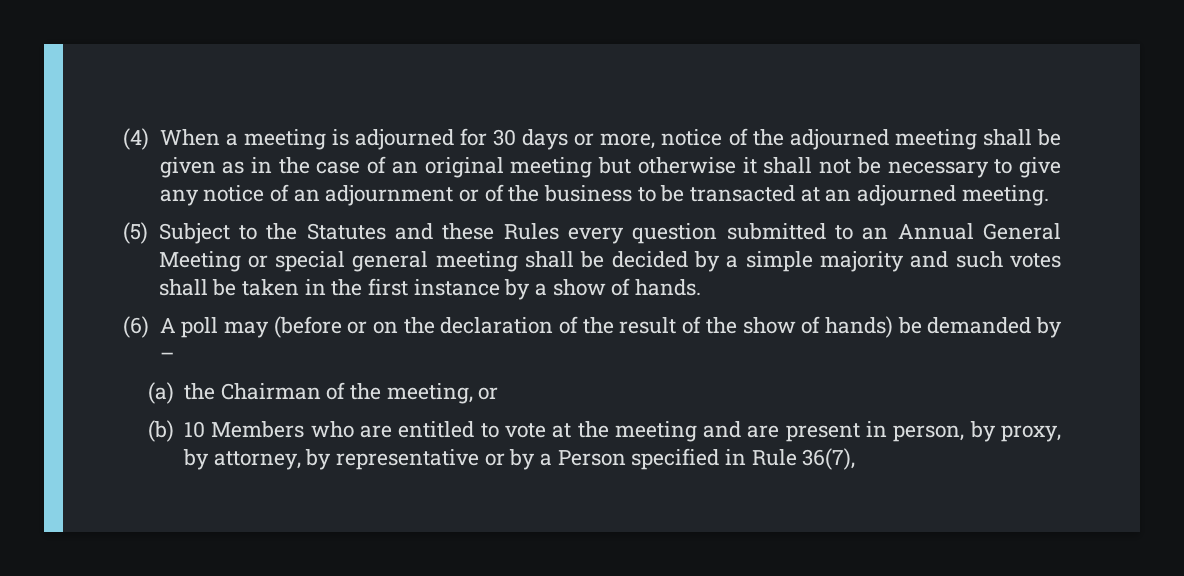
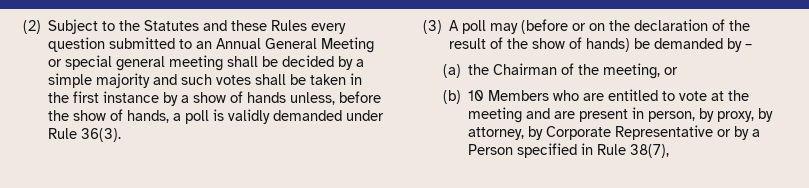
[123,128,1061,150] [159,156,1062,178] [159,184,1049,206] [123,222,148,244] (4) When a meeting is adjourned for 30 days or more, notice of the adjourned meeting shall be given as in the case of an original meeting but otherwise it shall not be necessary to give any notice of an adjournment or of the business to be transacted at an adjourned meeting. // (5) -> [23,20,41,34] (2)
[634,279,701,296] [123,316,149,338] hands. // (6) -> [247,91,382,105] [48,109,385,124] [48,128,122,142] [423,20,442,34] hands unless, before the show of hands, a poll is validly demanded under Rule 36(3). // (3)
[336,449,480,470] representative -> [545,125,713,140] Corporate Representative
[802,448,856,470] 36(7), -> [629,144,669,158] 38(7),

